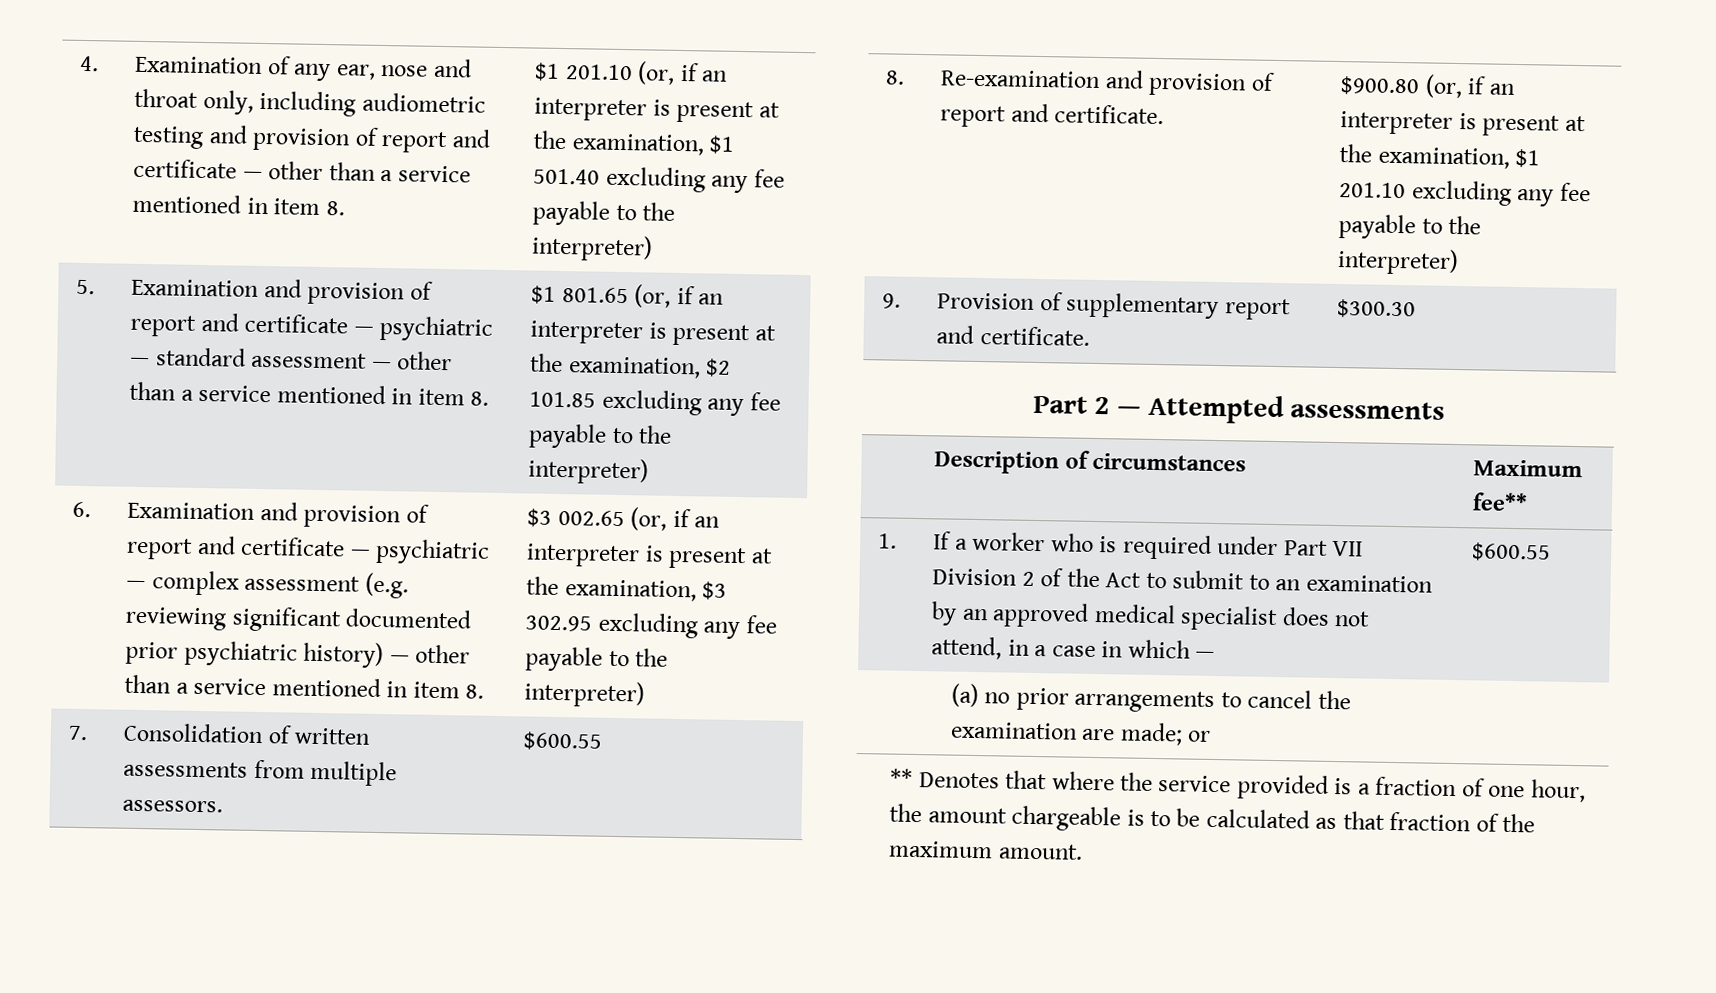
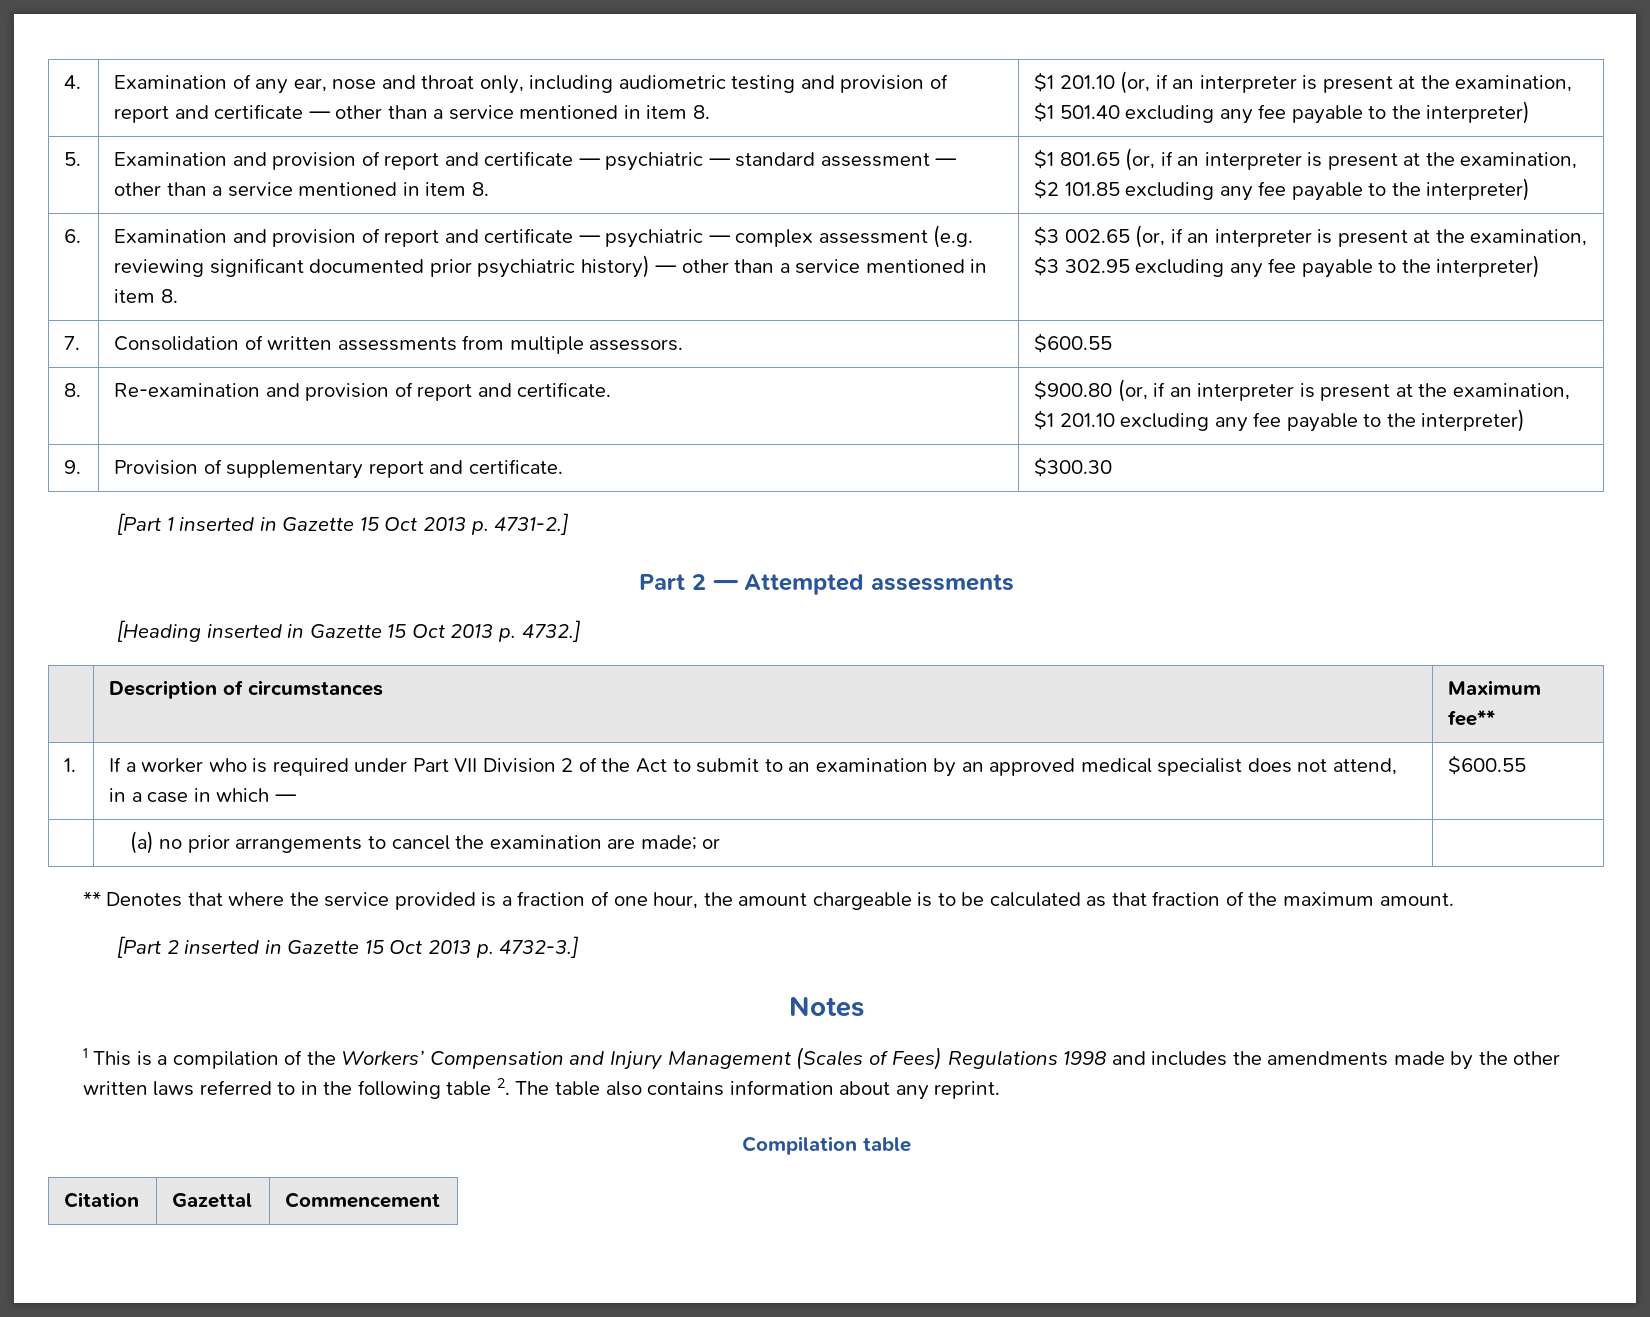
(1417, 309) none -> [117,513,570,535] // [Part 1 inserted in Gazette 15 Oct 2013 p. 4731-2.]
(1446, 410) none -> [117,620,581,642] // [Heading inserted in Gazette 15 Oct 2013 p. 4732.]
(1083, 851) none -> [117,936,580,958] [788,996,864,1017] [82,1047,1561,1070] [82,1078,1001,1100] [741,1136,911,1155] [64,1192,140,1208] [172,1193,253,1208] [285,1192,441,1208] // [Part 2 inserted in Gazette 15 Oct 2013 p. 4732-3.] // Notes // 1 This is a compilation of the Workers’ Compensation and Injury Management (Scales of Fees) Regulations 1998 and includes the amendments made by the other written laws referred to in the following table 2. The table also contains information about any reprint. // Compilation table // Citation | Gazettal | Commencement

